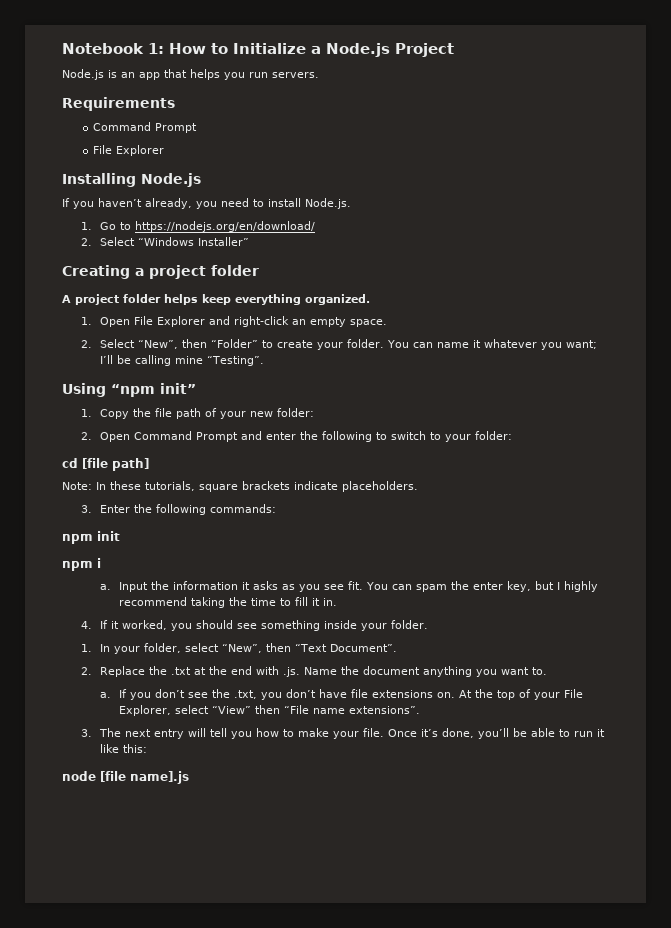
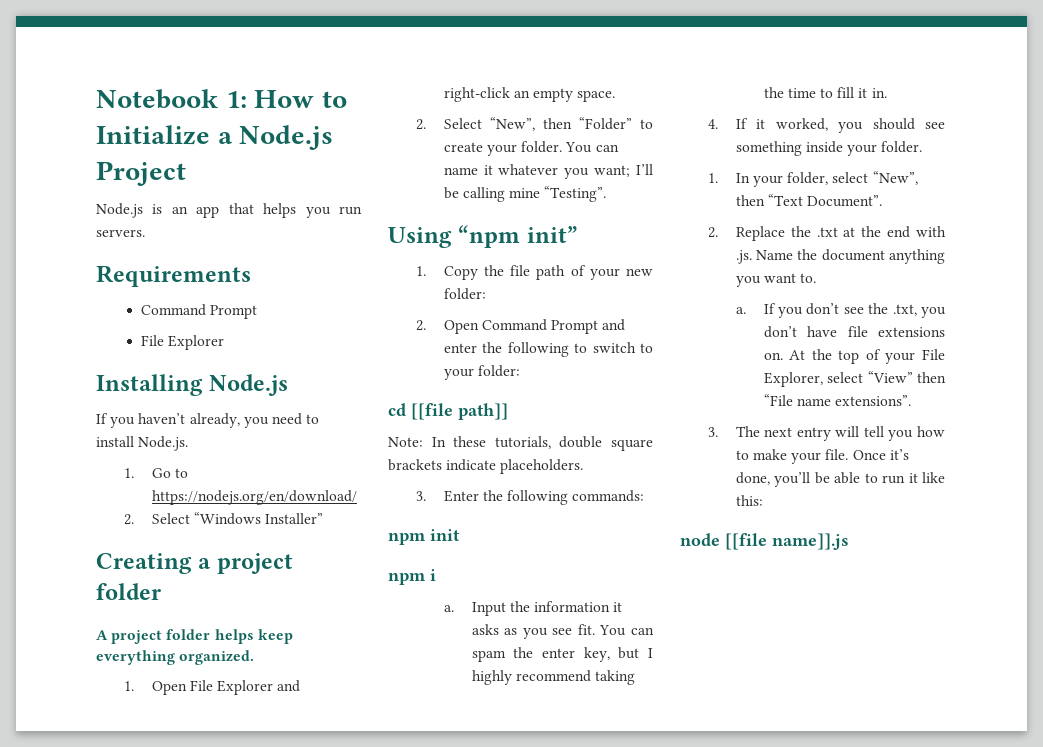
[82,458,149,471] [file path] -> [411,403,508,420] [[file path]]
(195, 486) none -> [559,436,603,448] double
[100,771,189,784] [file name].js -> [725,533,849,550] [[file name]].js

